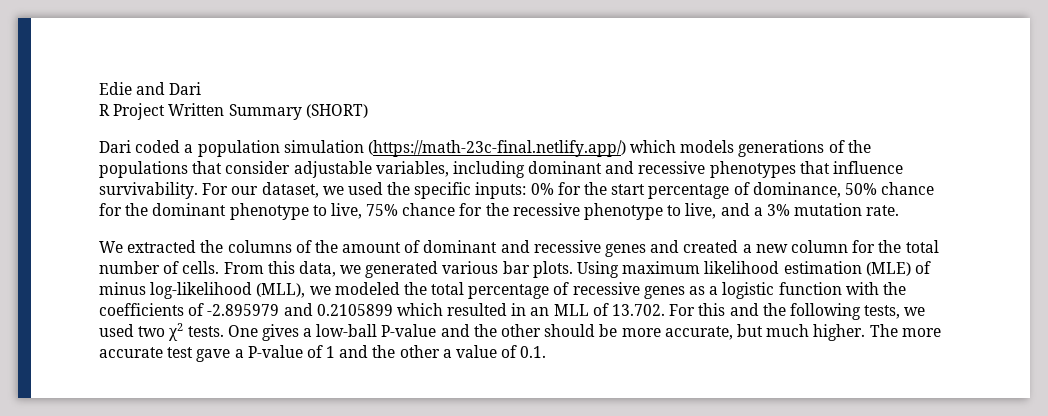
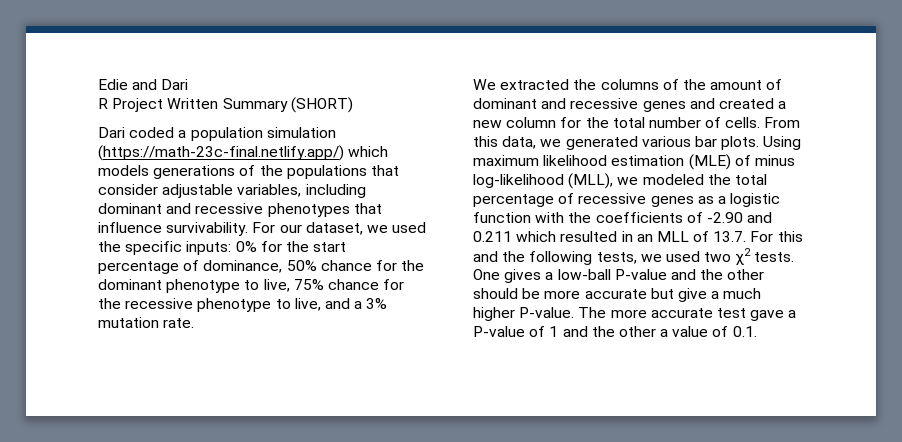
[207,303,393,316] -2.895979 and 0.2105899 -> [706,212,773,223] [473,231,512,242] -2.90 and 0.211
[612,304,666,316] 13.702. -> [713,231,747,242] 13.7.
[664,324,866,341] accurate, but much higher. -> [584,288,762,302] [473,307,575,321] accurate but give a much higher P-value.

